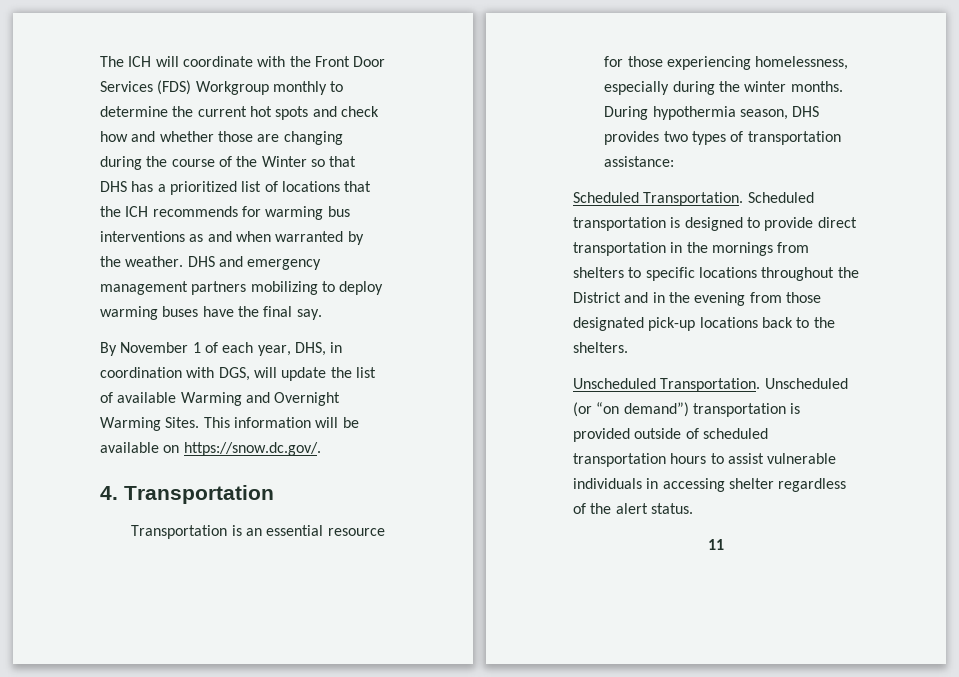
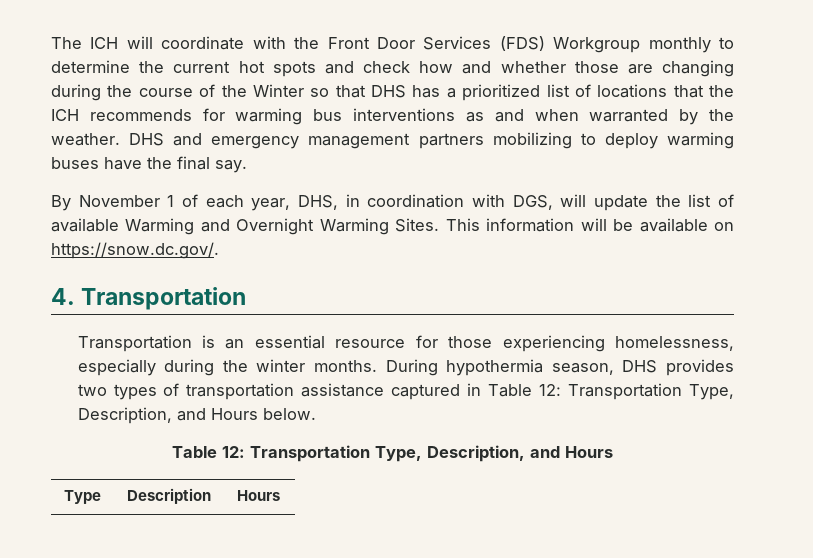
[604,156,675,167] [573,192,814,206] [573,217,857,231] [573,242,810,256] [573,267,859,281] [573,292,821,306] [573,317,835,331] [573,342,628,353] [573,378,848,392] [573,402,801,417] [573,428,768,442] [573,453,837,467] [573,478,847,492] [573,503,693,514] [708,539,724,550] assistance: // Scheduled Transportation. Scheduled transportation is designed to provide direct transportation in the mornings from shelters to specific locations throughout the District and in the evening from those designated pick-up locations back to the shelters. // Unscheduled Transportation. Unscheduled (or “on demand”) transportation is provided outside of scheduled transportation hours to assist vulnerable individuals in accessing shelter regardless of the alert status. // 11 -> [301,383,734,400] [77,407,316,424] [172,445,613,462] [63,490,101,504] [126,488,211,504] [236,490,280,501] assistance captured in Table 12: Transportation Type, Description, and Hours below. // Table 12: Transportation Type, Description, and Hours // Type | Description | Hours

